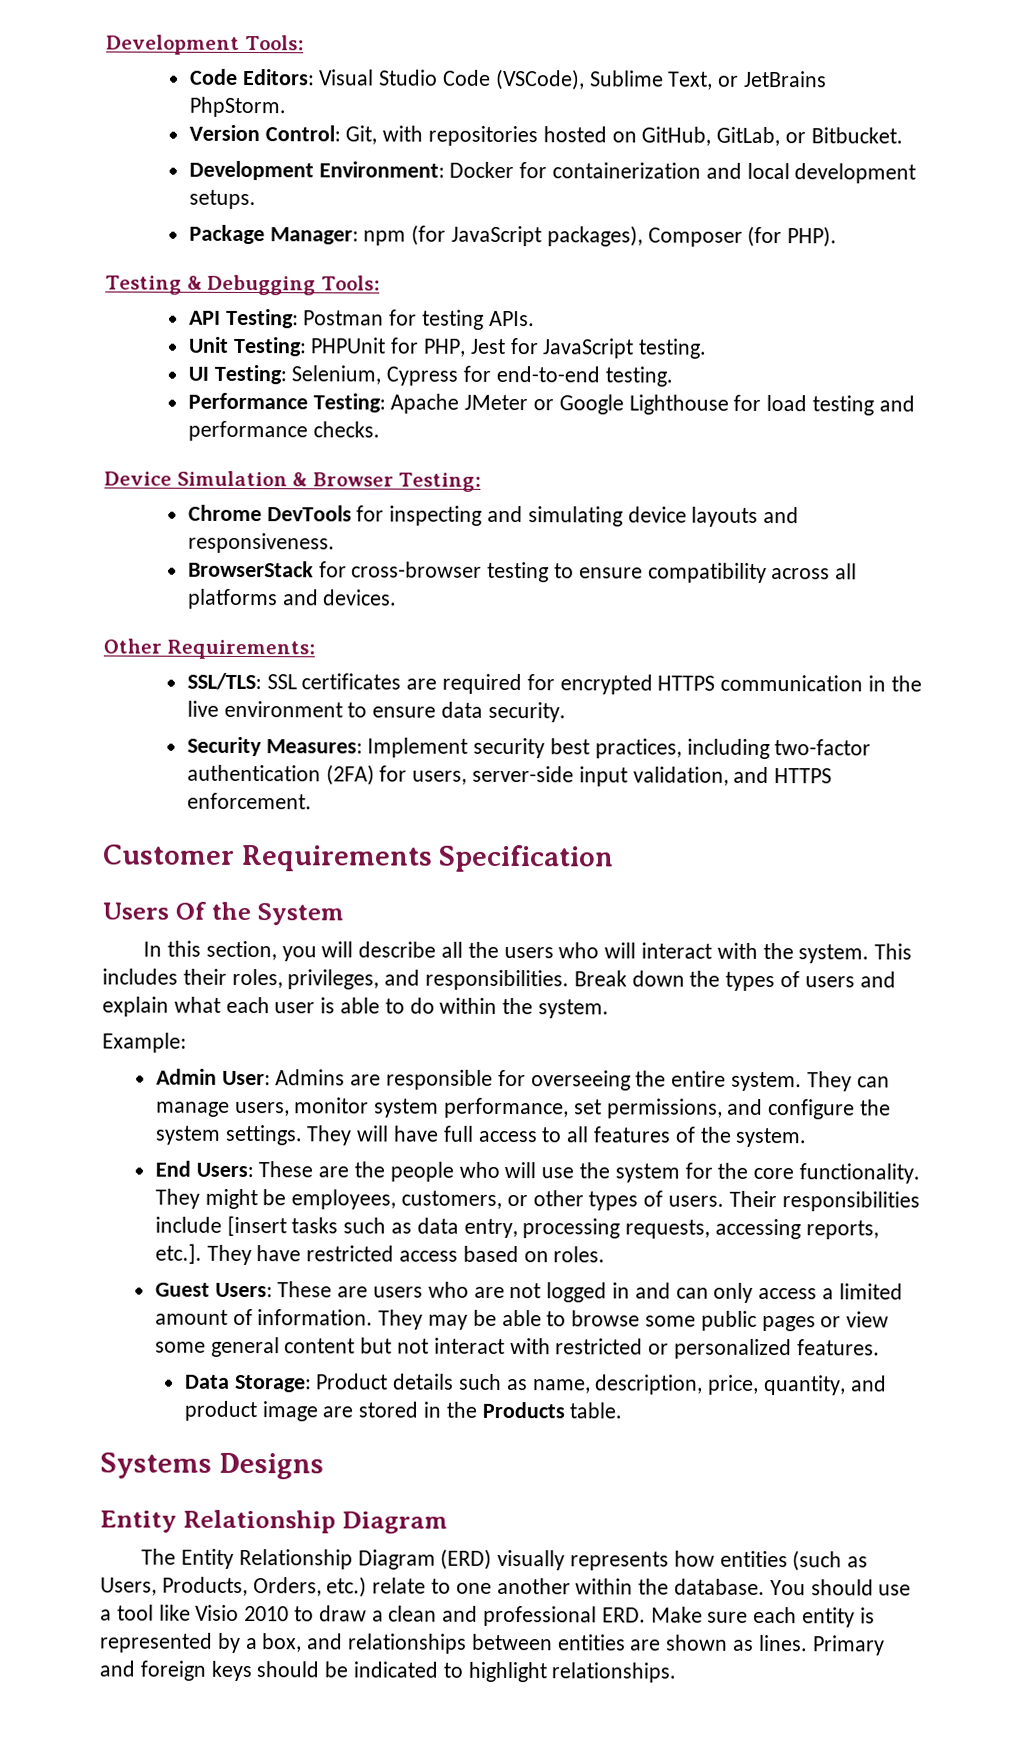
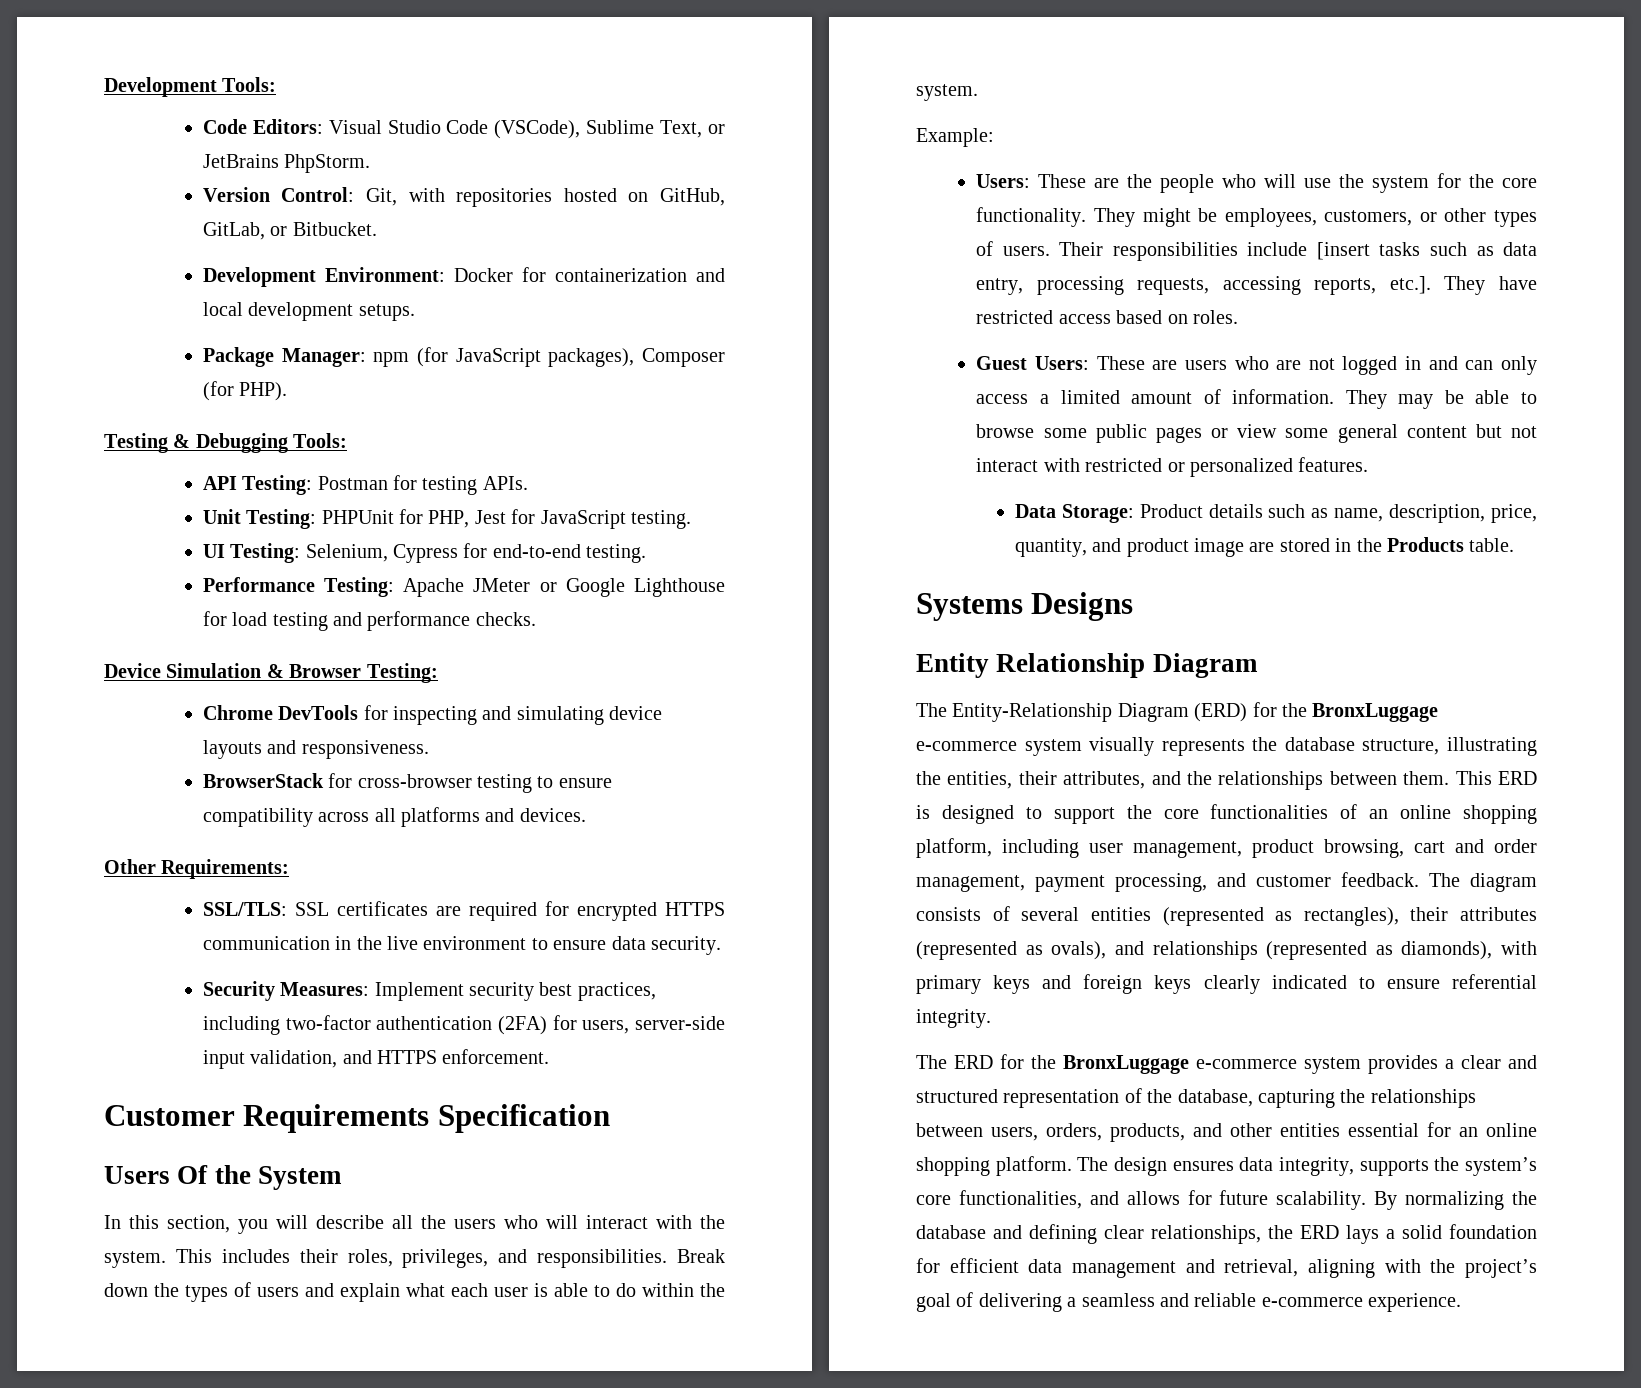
[155,1068,890,1092] [155,1097,891,1120] [154,1124,808,1148] [154,1160,191,1177] Admin User: Admins are responsible for overseeing the entire system. They can manage users, monitor system performance, set permissions, and configure the system settings. They will have full access to all features of the system. // End -> (994, 137) none
[180,1548,869,1572] [100,1576,912,1598] [100,1604,875,1628] [100,1632,885,1656] [99,1660,677,1683] Entity Relationship Diagram (ERD) visually represents how entities (such as Users, Products, Orders, etc.) relate to one another within the database. You should use a tool like Visio 2010 to draw a clean and professional ERD. Make sure each entity is represented by a box, and relationships between entities are shown as lines. Primary and foreign keys should be indicated to highlight relationships. -> [952,702,1439,722] [916,737,1537,756] [916,771,1537,790] [916,804,1537,824] [916,838,1537,858] [916,872,1537,892] [916,906,1537,926] [916,941,1537,960] [916,974,1537,994] [916,1009,991,1028] [916,1054,1537,1074] [916,1088,1476,1108] [916,1122,1537,1142] [916,1156,1537,1176] [916,1190,1537,1210] [916,1224,1537,1244] [916,1258,1537,1278] [916,1292,1462,1312] Entity-Relationship Diagram (ERD) for the BronxLuggage e-commerce system visually represents the database structure, illustrating the entities, their attributes, and the relationships between them. This ERD is designed to support the core functionalities of an online shopping platform, including user management, product browsing, cart and order management, payment processing, and customer feedback. The diagram consists of several entities (represented as rectangles), their attributes (represented as ovals), and relationships (represented as diamonds), with primary keys and foreign keys clearly indicated to ensure referential integrity. // The ERD for the BronxLuggage e-commerce system provides a clear and structured representation of the database, capturing the relationships between users, orders, products, and other entities essential for an online shopping platform. The design ensures data integrity, supports the system’s core functionalities, and allows for future scalability. By normalizing the database and defining clear relationships, the ERD lays a solid foundation for efficient data management and retrieval, aligning with the project’s goal of delivering a seamless and reliable e-commerce experience.

